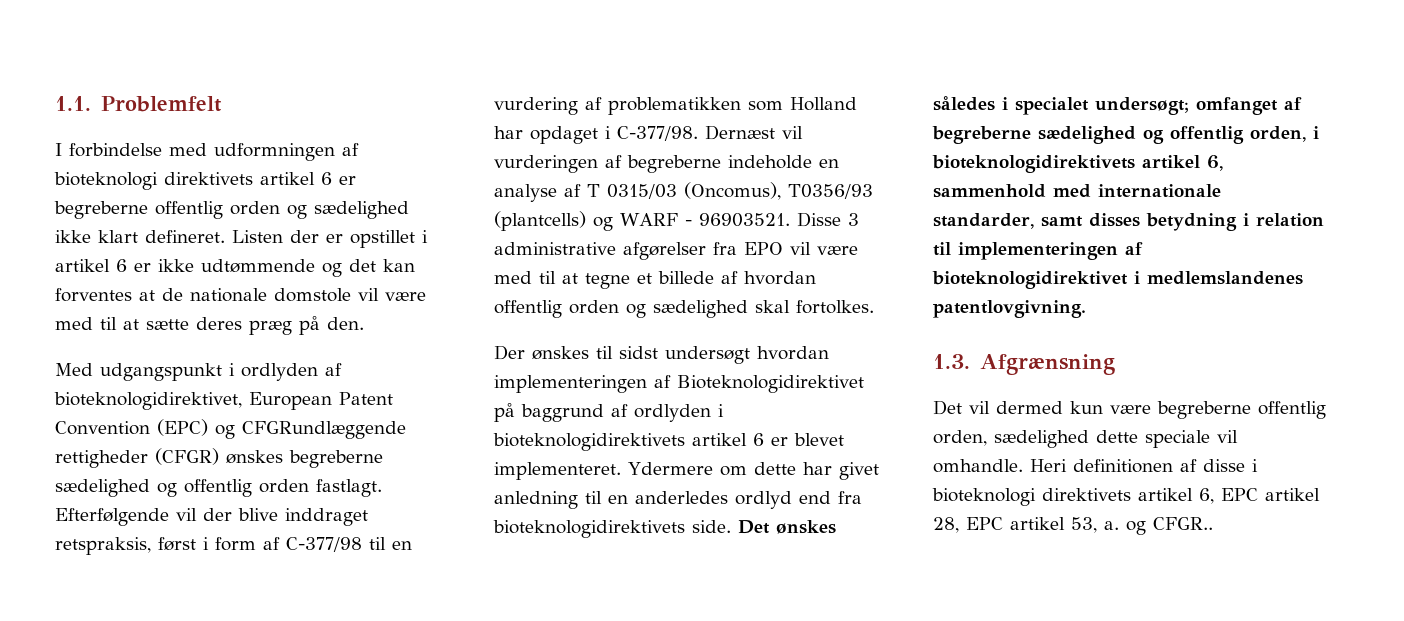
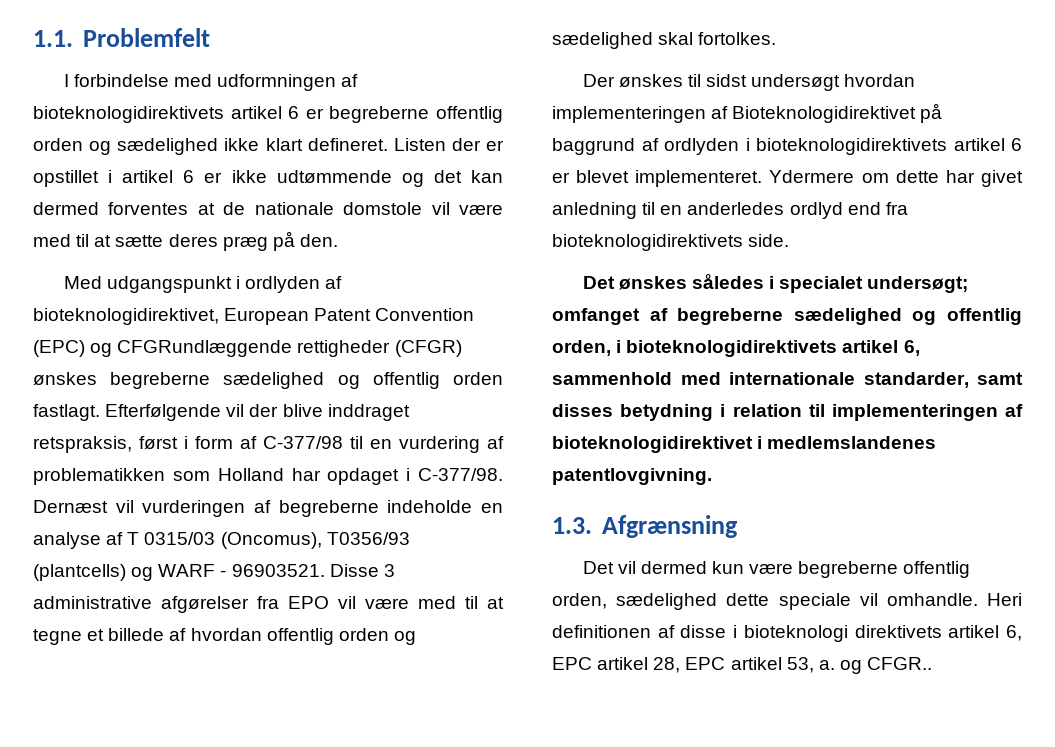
[54,172,253,190] bioteknologi direktivets -> [33,106,224,123] bioteknologidirektivets
(415, 265) none -> [33,202,99,215] dermed
(731, 526) none -> (790, 240) //

